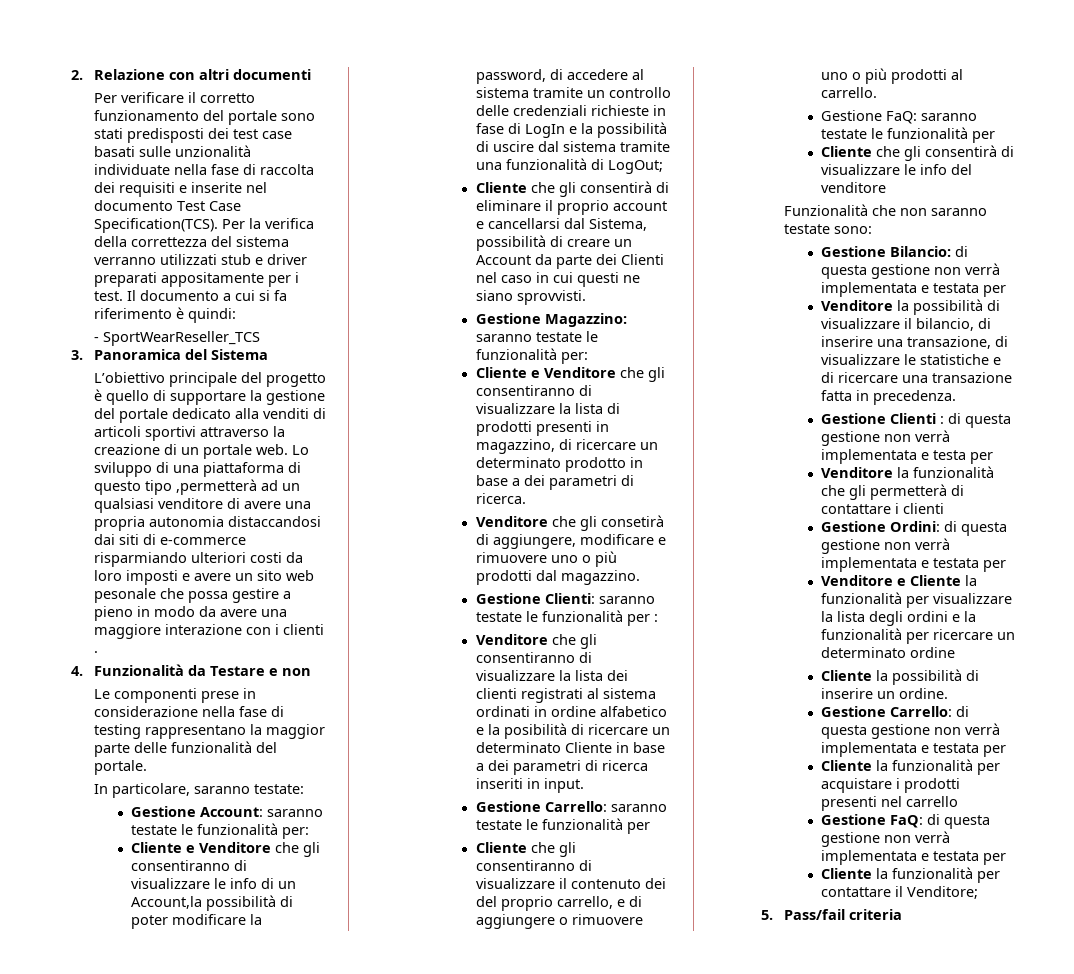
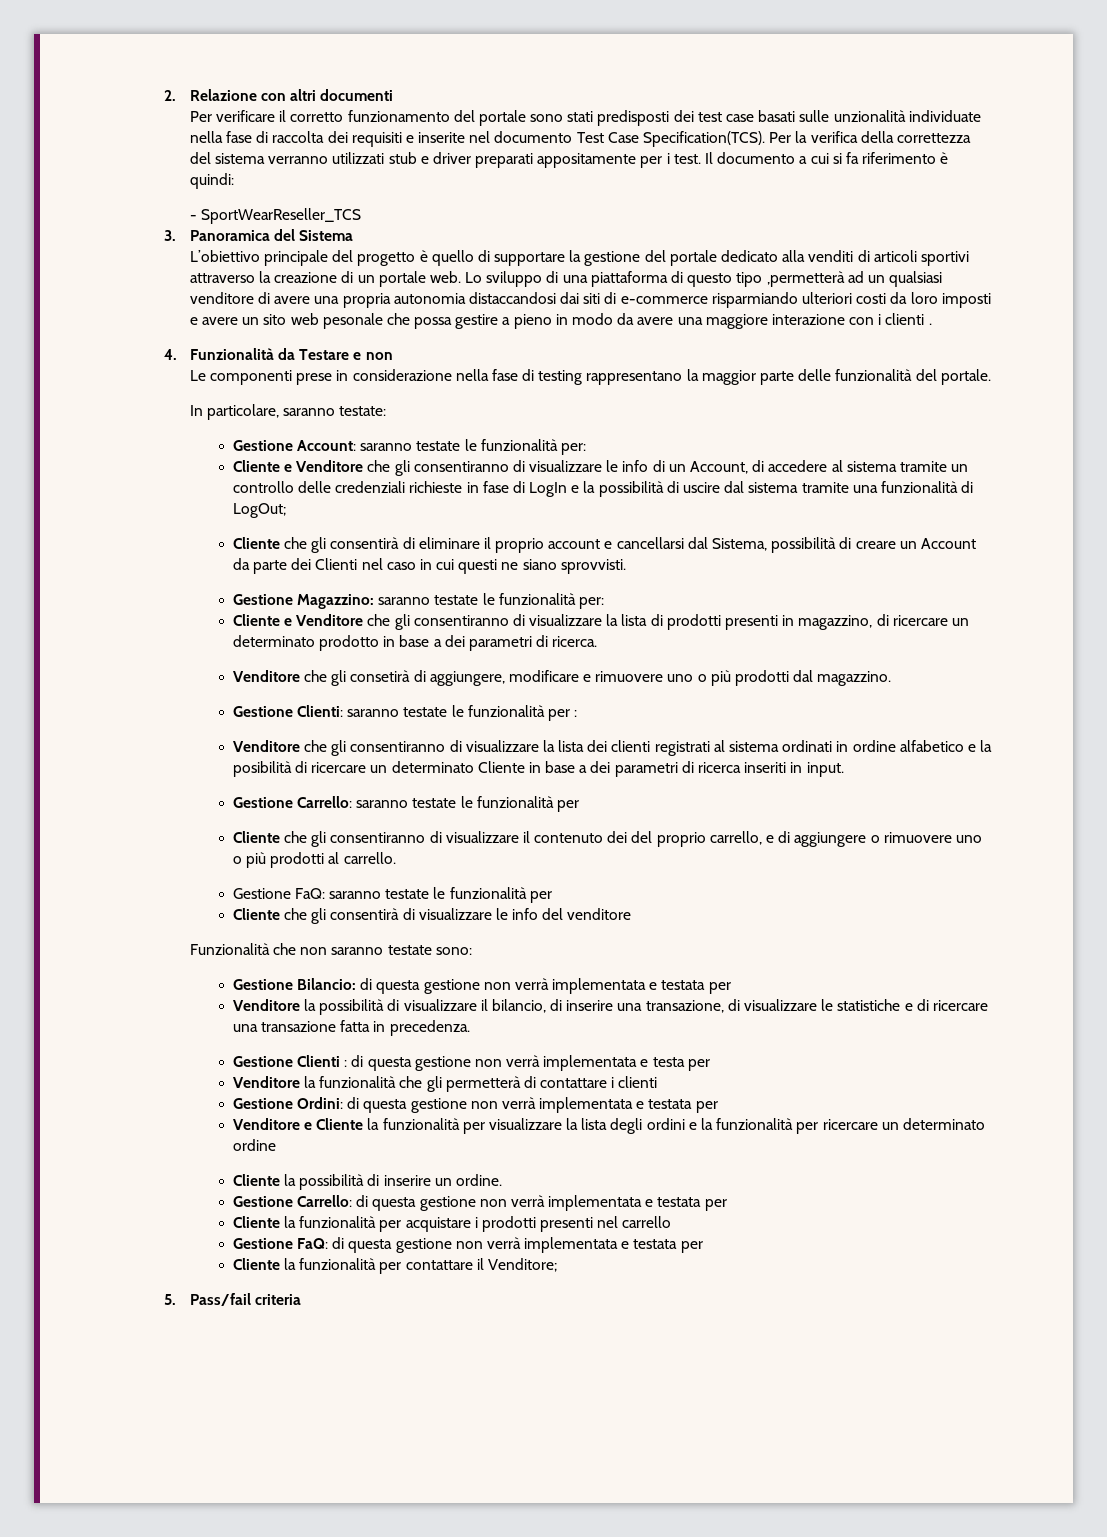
[130,895,293,911] [130,914,262,929] [475,69,546,84] Account,la possibilità di poter modificare la password, -> [689,461,748,474] Account,

